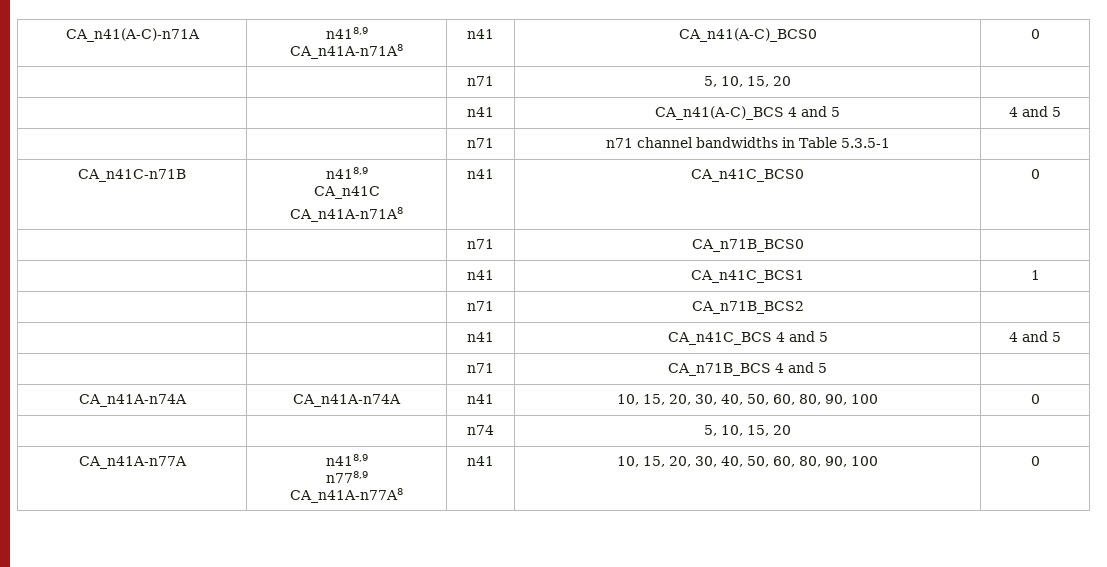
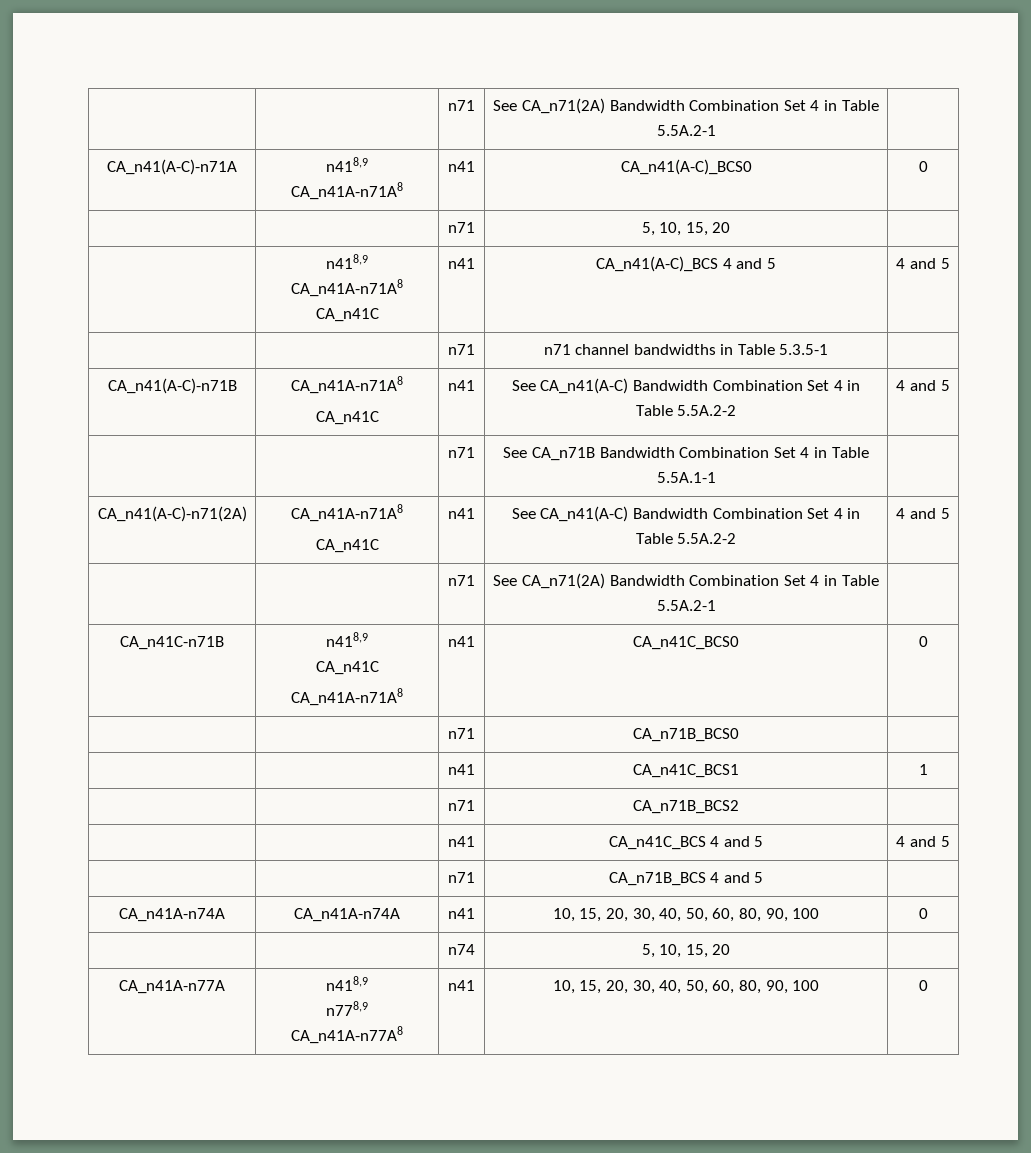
(65, 35) none -> [448,100,475,111] [493,98,879,114] [656,125,716,136] | | n71 | See CA_n71(2A) Bandwidth Combination Set 4 in Table 5.5A.2-1 | //
(791, 81) none -> [326,254,368,269] [291,279,403,297] [315,308,379,322] n418,9 // CA_n41A-n71A8 CA_n41C
(890, 143) none -> [107,378,237,394] [291,376,403,394] [315,411,379,425] [448,380,475,391] [511,378,861,394] [635,405,737,416] [896,380,950,391] [448,447,475,458] [503,447,869,461] [656,472,716,483] [97,506,247,522] [291,504,403,522] [315,539,379,553] [448,508,475,519] [511,506,861,522] [635,533,737,544] [896,508,950,519] [448,575,475,586] [493,573,879,589] [656,600,716,611] // CA_n41(A-C)-n71B | CA_n41A-n71A8 // CA_n41C | n41 | See CA_n41(A-C) Bandwidth Combination Set 4 in Table 5.5A.2-2 | 4 and 5 // | | n71 | See CA_n71B Bandwidth Combination Set 4 in Table 5.5A.1-1 | // CA_n41(A-C)-n71(2A) | CA_n41A-n71A8 // CA_n41C | n41 | See CA_n41(A-C) Bandwidth Combination Set 4 in Table 5.5A.2-2 | 4 and 5 // | | n71 | See CA_n71(2A) Bandwidth Combination Set 4 in Table 5.5A.2-1 |

